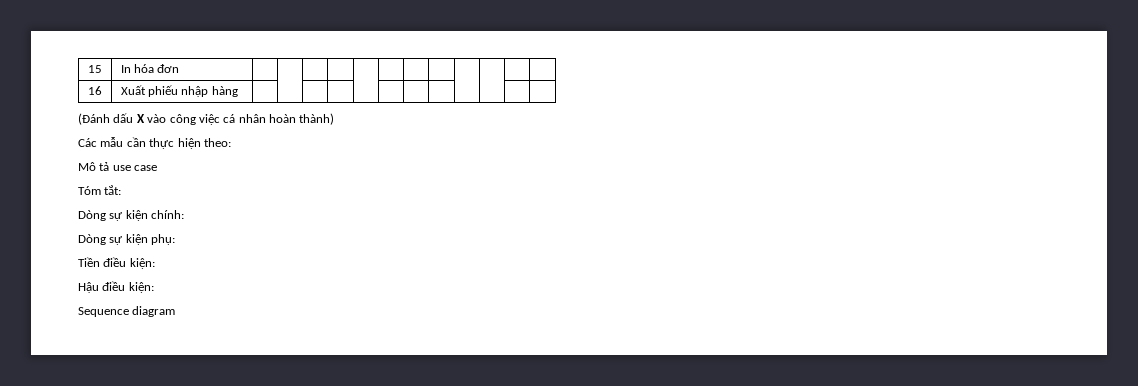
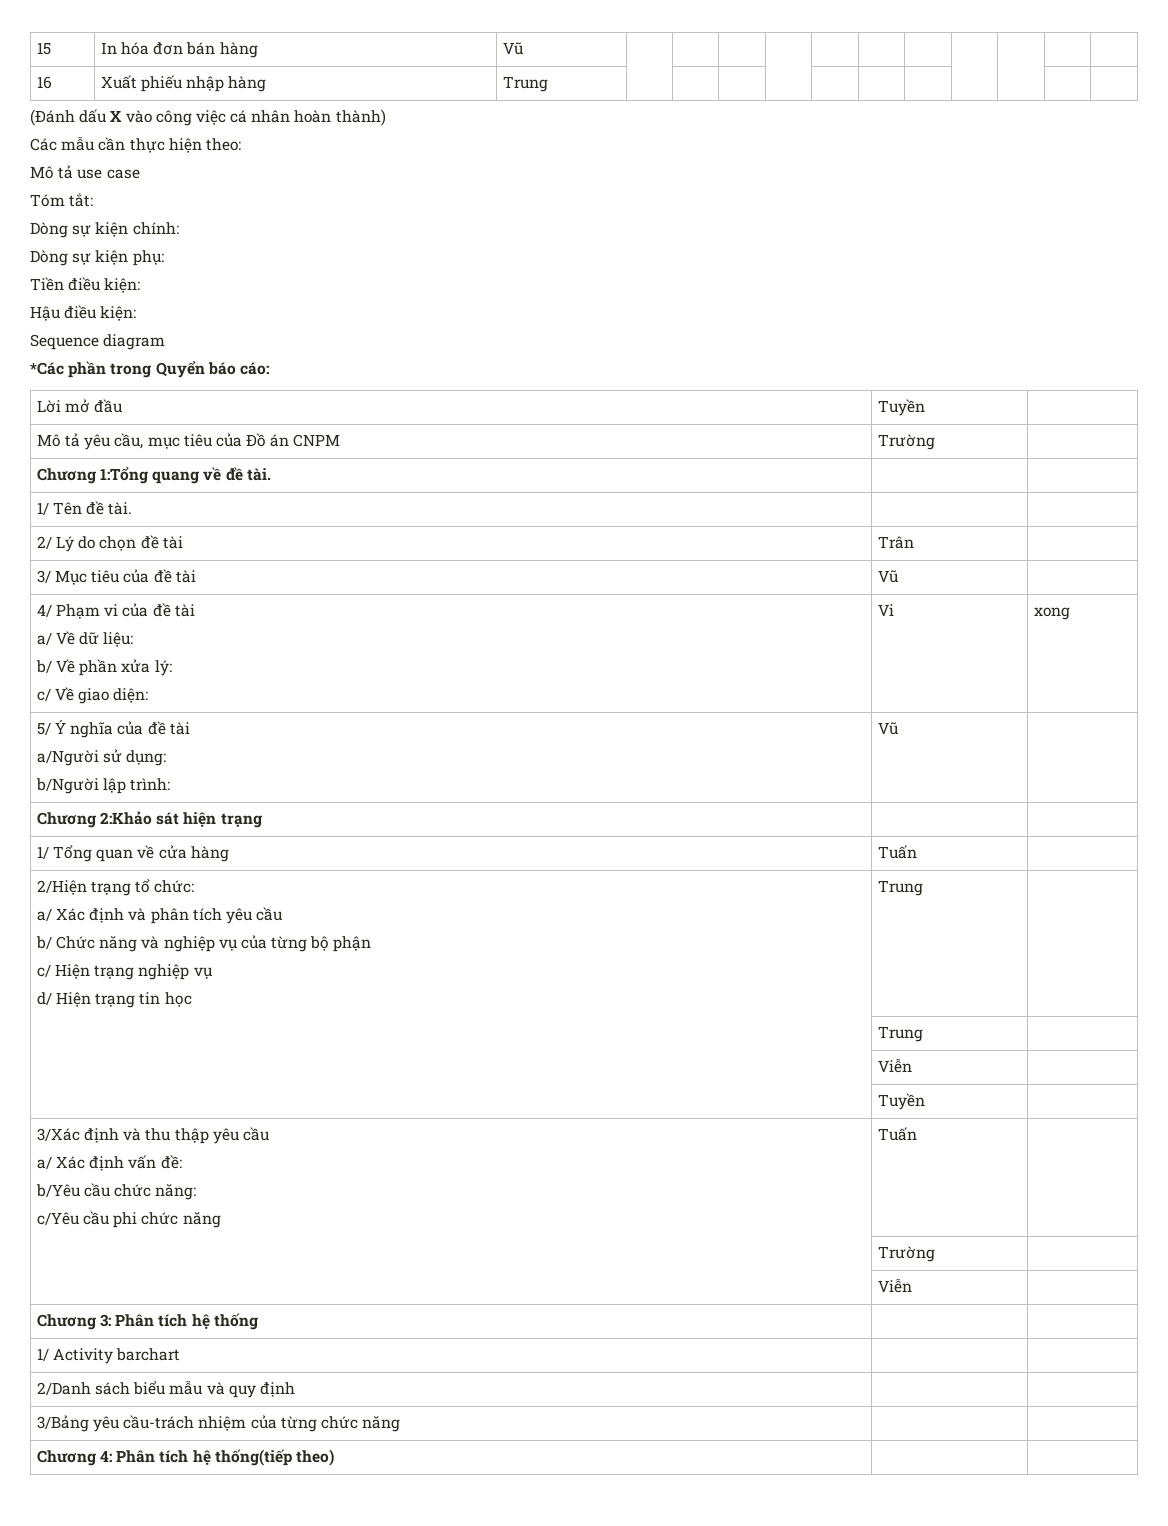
(180, 68) | -> [186,42,258,58] [502,42,523,55] bán hàng | Vũ
(238, 91) none -> [502,76,548,92] Trung
(176, 311) none -> [30,361,269,378] [36,399,123,413] [877,399,925,416] [36,433,341,450] [877,434,935,450] [36,467,271,484] [36,501,133,515] [36,535,183,552] [877,536,914,549] [36,569,196,585] [877,570,898,583] [36,603,195,619] [36,631,134,647] [35,659,172,676] [36,687,149,704] [877,604,894,616] [1033,607,1070,620] [36,720,190,738] [36,749,167,766] [35,778,171,794] [877,722,898,735] [36,811,262,828] [36,845,229,862] [877,845,917,859] [36,879,195,896] [36,907,283,924] [35,935,372,952] [36,964,212,980] [36,992,192,1008] [877,880,923,896] [877,1026,923,1042] [877,1059,912,1073] [877,1093,925,1110] [36,1127,269,1144] [36,1155,182,1171] [35,1183,197,1200] [36,1211,221,1228] [877,1127,917,1141] [877,1246,935,1262] [877,1279,912,1293] [36,1313,258,1330] [36,1348,181,1364] [36,1381,295,1398] [36,1415,401,1432] [36,1449,334,1466] // *Các phần trong Quyển báo cáo: // Lời mở đầu | Tuyền | // Mô tả yêu cầu, mục tiêu của Đồ án CNPM | Trường | // Chương 1:Tổng quang về đề tài. | | // 1/ Tên đề tài. | | // 2/ Lý do chọn đề tài | Trân | // 3/ Mục tiêu của đề tài | Vũ | // 4/ Phạm vi của đề tài // a/ Về dữ liệu: // b/ Về phần xửa lý: // c/ Về giao diện: | Vi | xong // 5/ Ý nghĩa của đề tài // a/Người sử dụng: // b/Người lập trình: | Vũ | // Chương 2:Khảo sát hiện trạng | | // 1/ Tổng quan về cửa hàng | Tuấn | // 2/Hiện trạng tổ chức: // a/ Xác định và phân tích yêu cầu // b/ Chức năng và nghiệp vụ của từng bộ phận // c/ Hiện trạng nghiệp vụ // d/ Hiện trạng tin học | Trung | // | Trung | // | Viễn | // | Tuyền | // 3/Xác định và thu thập yêu cầu // a/ Xác định vấn đề: // b/Yêu cầu chức năng: // c/Yêu cầu phi chức năng | Tuấn | // | Trường | // | Viễn | // Chương 3: Phân tích hệ thống | | // 1/ Activity barchart | | // 2/Danh sách biểu mẫu và quy định | | // 3/Bảng yêu cầu-trách nhiệm của từng chức năng | | // Chương 4: Phân tích hệ thống(tiếp theo) | |

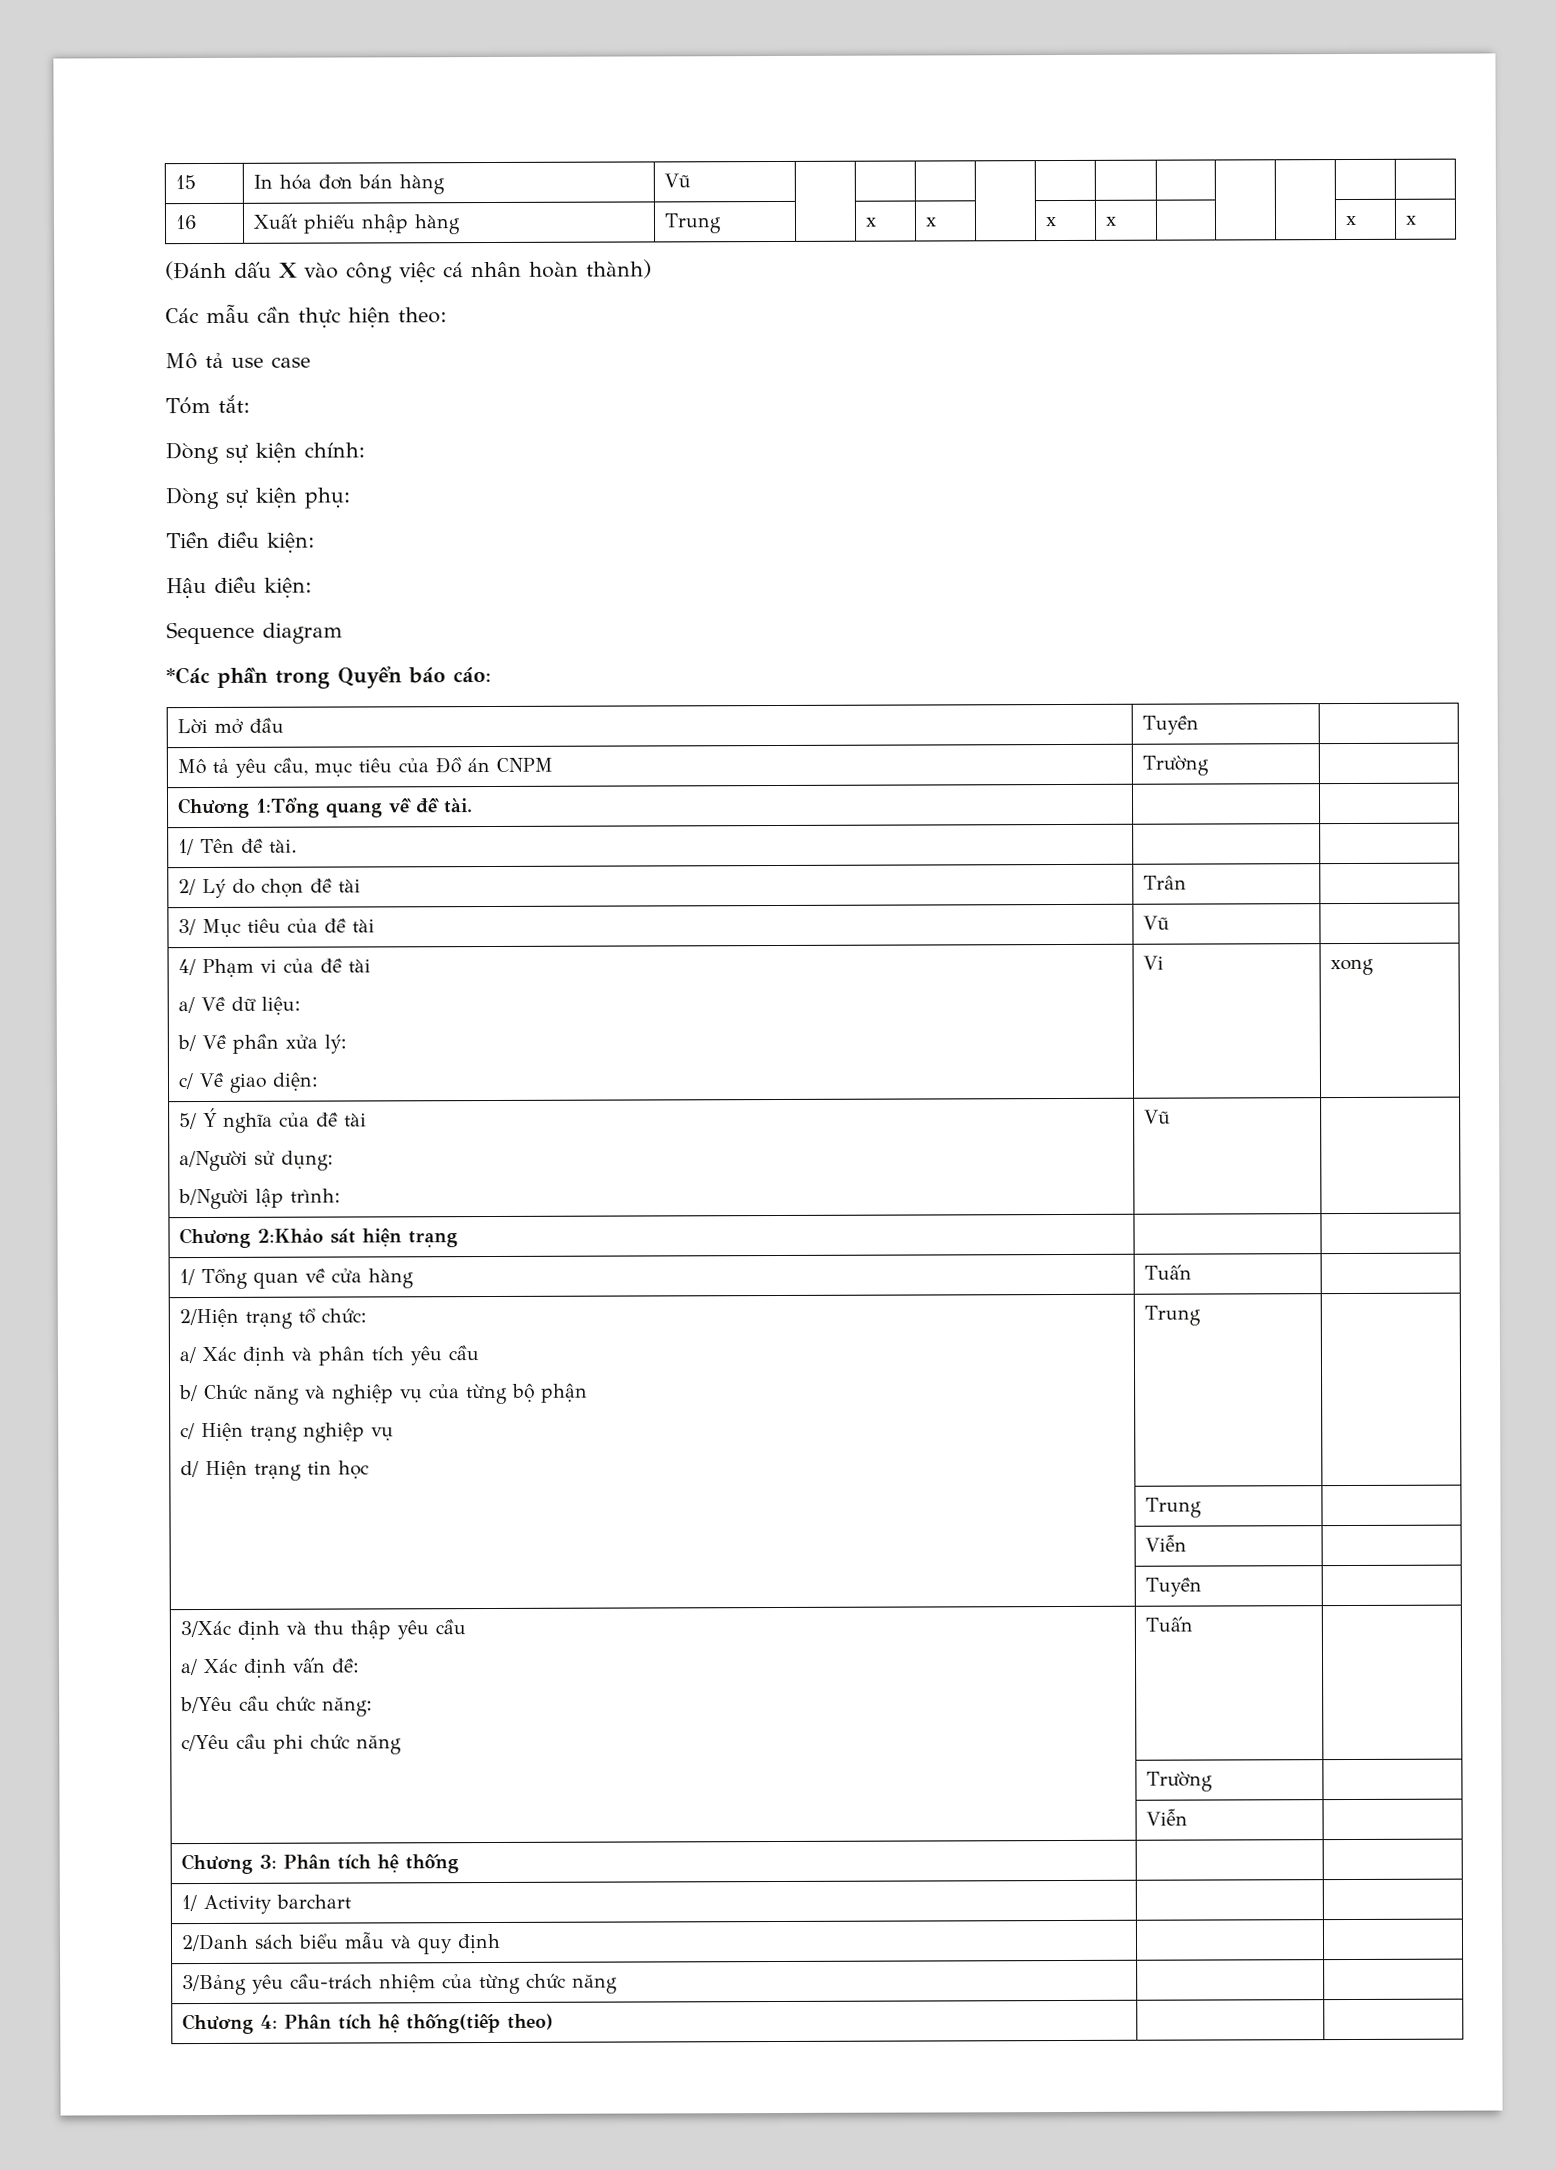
(548, 84) | | | | | | | | | -> [865,217,878,227] [925,217,938,227] [1045,217,1058,227] [1105,216,1118,226] [1345,215,1358,226] [1405,215,1418,225] x | x | | x | x | | | | x | x

